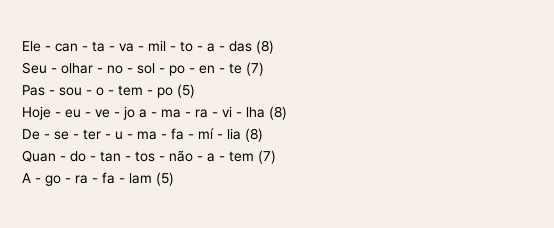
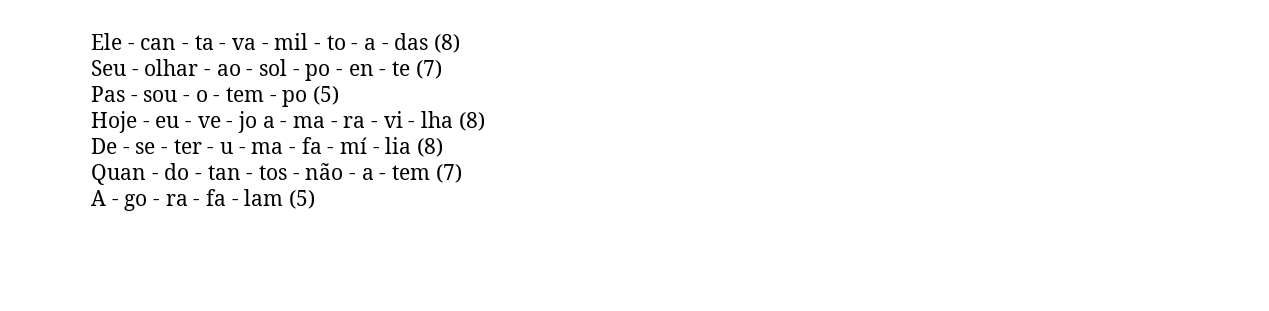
[107,65,123,74] no -> [216,64,241,76] ao

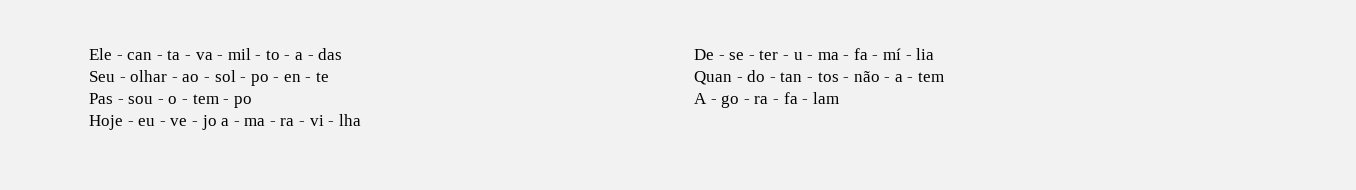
[434,34,461,53] (8) -> (343, 54) none
[415,60,442,79] (7) -> (330, 77) none
[313,86,340,105] (5) -> (252, 102) none
[458,112,485,131] (8) -> (361, 120) none
[417,138,444,157] (8) -> (935, 54) none
[435,164,462,183] (7) -> (945, 77) none
[289,190,316,209] (5) -> (839, 98) none

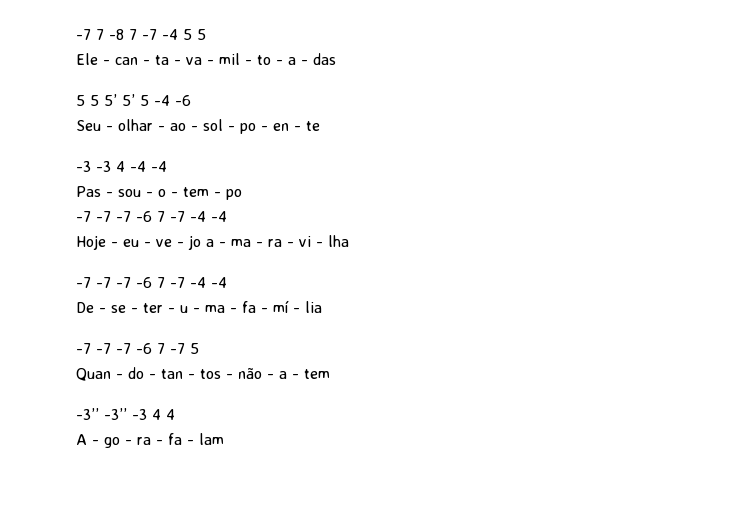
(89, 54) none -> [76,29,206,40] -7 7 -8 7 -7 -4 5 5 //
(343, 54) none -> [76,94,191,106] // 5 5 5’ 5’ 5 -4 -6
(330, 77) none -> [76,161,167,172] // -3 -3 4 -4 -4
(252, 102) none -> [76,211,227,222] // -7 -7 -7 -6 7 -7 -4 -4
(361, 120) none -> [76,277,227,288] // -7 -7 -7 -6 7 -7 -4 -4
(935, 54) none -> [76,343,199,354] // -7 -7 -7 -6 7 -7 5
(945, 77) none -> [76,408,175,420] // -3’’ -3’’ -3 4 4

